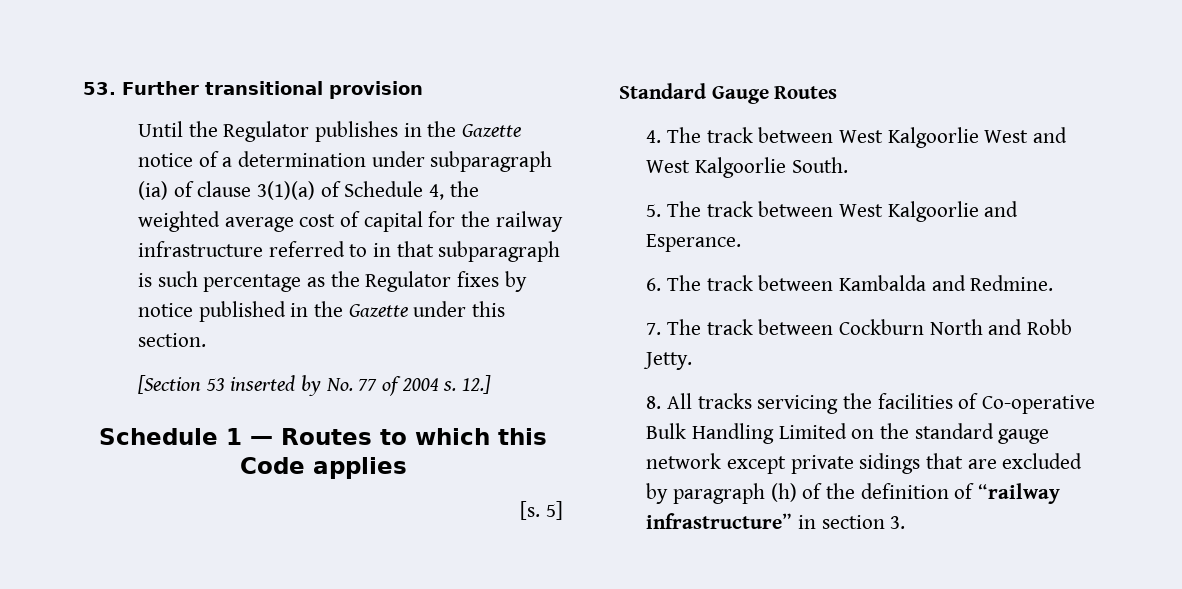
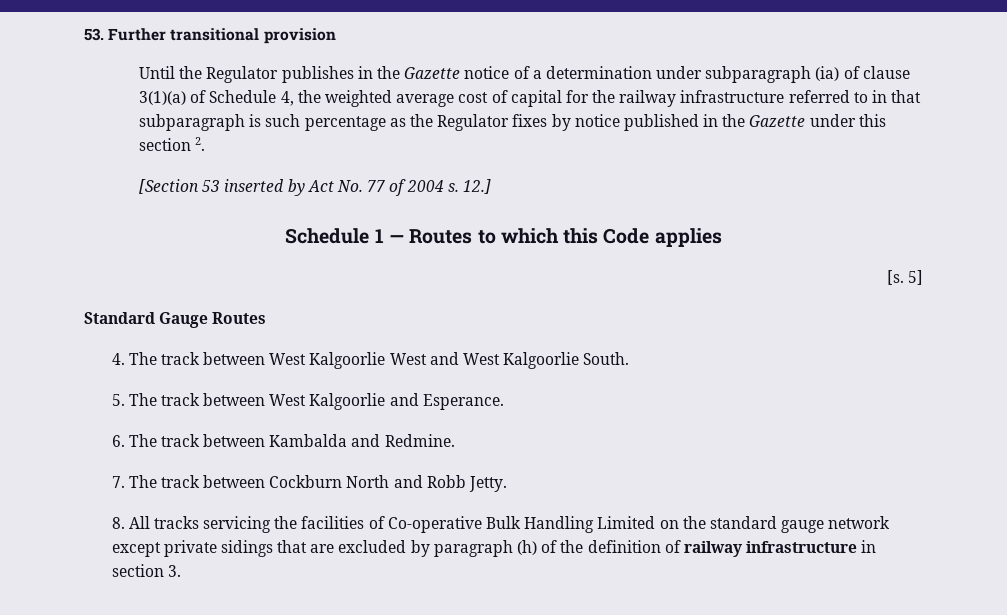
[137,333,206,347] section. -> [139,137,206,151] section 2.
(321, 385) none -> [307,180,334,192] Act
[978,483,1061,504] [646,513,793,529] “railway infrastructure” -> [683,541,858,557] railway infrastructure

